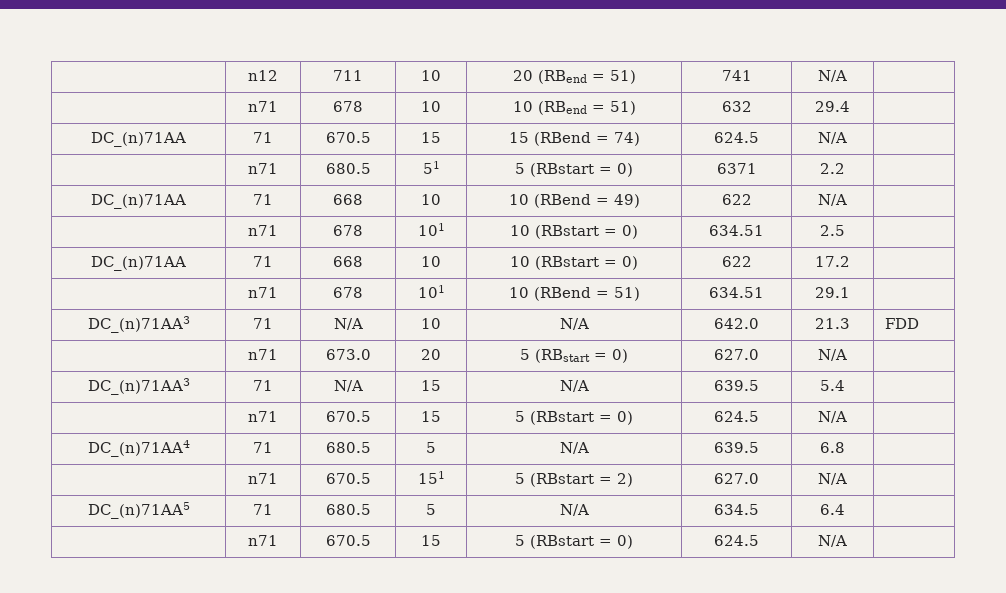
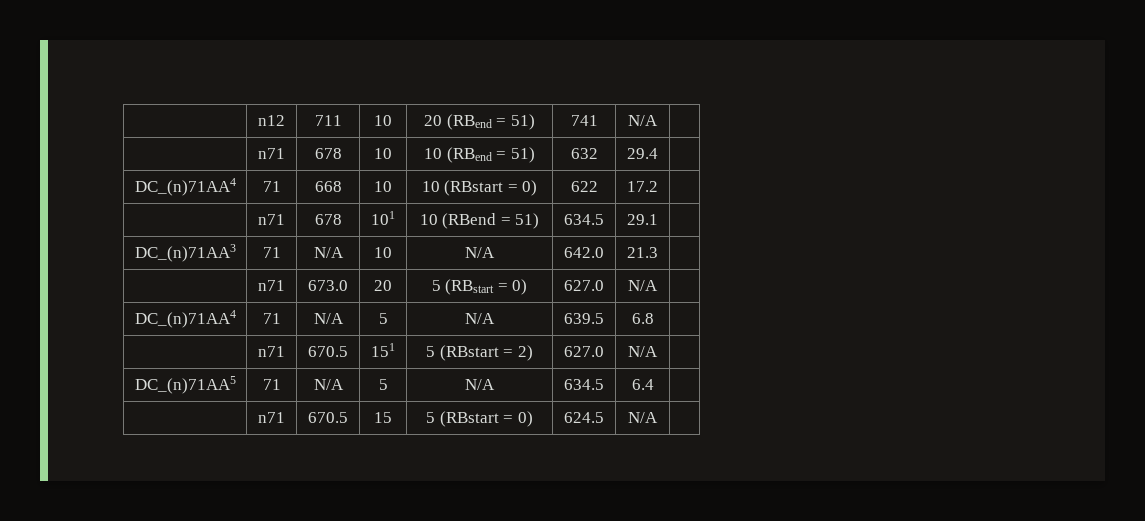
[91,132,186,147] [253,132,273,143] [325,132,371,143] [421,132,441,143] [508,132,640,146] [714,132,759,143] [818,132,847,144] [248,163,278,174] [325,163,371,174] [422,161,440,174] [515,163,633,177] [716,163,757,174] [820,163,845,174] [91,194,186,209] [253,194,273,205] [333,194,363,205] [421,194,441,205] [508,194,640,208] [721,194,752,205] [818,194,847,206] [248,225,278,236] [333,225,363,236] [417,223,445,236] [510,225,638,239] [709,225,764,236] [820,225,845,236] [91,256,186,271] DC_(n)71AA | 71 | 670.5 | 15 | 15 (RBend = 74) | 624.5 | N/A | // | n71 | 680.5 | 51 | 5 (RBstart = 0) | 6371 | 2.2 | // DC_(n)71AA | 71 | 668 | 10 | 10 (RBend = 49) | 622 | N/A | // | n71 | 678 | 101 | 10 (RBstart = 0) | 634.51 | 2.5 | // DC_(n)71AA -> [134,178,236,196] DC_(n)71AA4
[709,287,764,298] 634.51 -> [564,214,604,225] 634.5
[884,318,919,329] FDD -> (658, 252) none
[87,378,190,395] [253,380,273,391] [333,380,363,392] [421,380,441,391] [559,380,589,392] [714,380,759,391] [820,380,845,391] [248,411,278,422] [325,411,371,422] [421,411,441,422] [515,411,633,425] [714,411,759,422] [818,411,847,423] [87,440,190,457] [253,442,273,453] [325,442,371,453] DC_(n)71AA3 | 71 | N/A | 15 | N/A | 639.5 | 5.4 | // | n71 | 670.5 | 15 | 5 (RBstart = 0) | 624.5 | N/A | // DC_(n)71AA4 | 71 | 680.5 -> [134,310,236,328] [262,313,281,324] [313,313,344,324] DC_(n)71AA4 | 71 | N/A
[325,504,371,515] 680.5 -> [313,379,344,390] N/A

